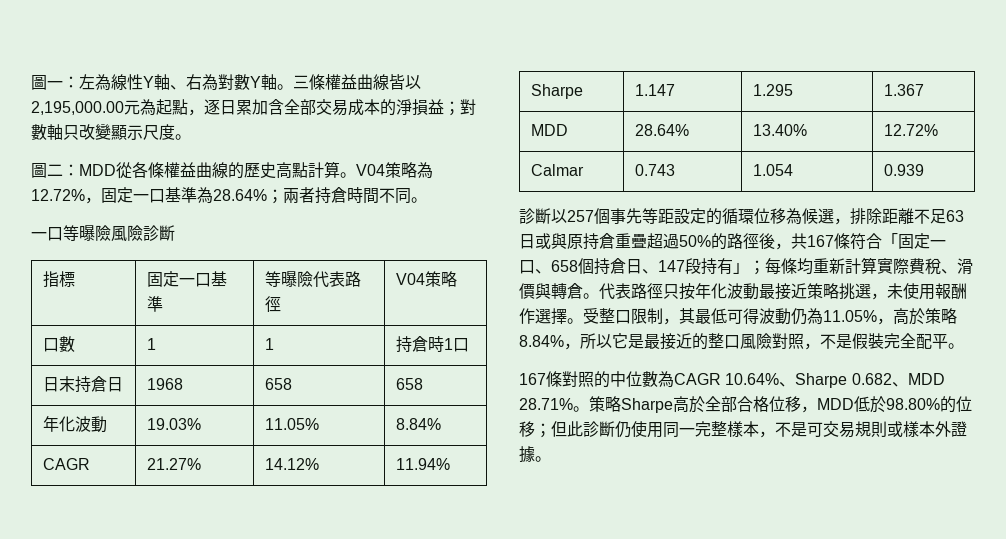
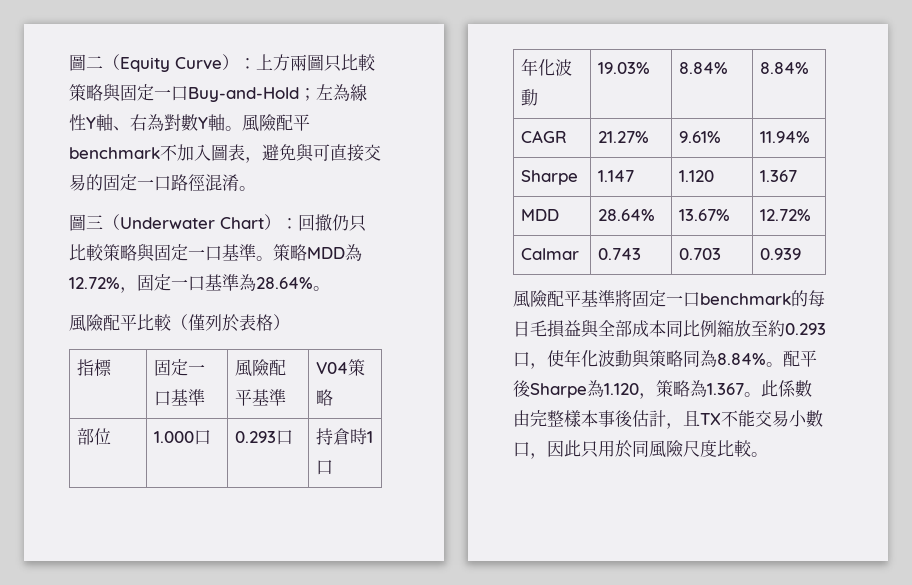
[31,75,79,90] 圖一： -> [69,54,376,72] [69,84,316,102] 圖二（Equity Curve）：上方兩圖只比較策略與固定一口Buy-and-Hold；
[293,74,421,90] [31,99,476,116] [31,123,191,140] [31,161,417,179] 三條權益曲線皆以2,195,000.00元為起點，逐日累加含全部交易成本的淨損益；對數軸只改變顯示尺度。 // 圖二：MDD從各條權益曲線的歷史高點計算。V04策略 -> [242,114,310,132] [69,144,381,163] [69,174,256,191] [69,214,366,232] [69,244,345,262] 風險配平benchmark不加入圖表，避免與可直接交易的固定一口路徑混淆。 // 圖三（Underwater Chart）：回撤仍只比較策略與固定一口基準。策略MDD
[267,187,427,204] [31,225,175,242] ；兩者持倉時間不同。 // 一口等曝險風險診斷 -> [313,286,330,291] [69,314,290,332] 。 // 風險配平比較（僅列於表格）
[265,271,362,288] [265,296,282,312] 等曝險代表路徑 -> [235,359,287,377] [235,389,287,406] 風險配平基準
[43,336,76,352] [147,338,157,350] [265,338,275,350] 口數 | 1 | 1 -> [77,428,112,445] [154,430,212,445] [235,430,294,445] 部位 | 1.000口 | 0.293口
[43,376,124,393] [147,378,184,390] [265,378,293,390] [396,378,424,390] // 日末持倉日 | 1968 | 658 | 658 -> (334, 467) none
[265,418,320,430] 11.05% -> [679,62,729,74] 8.84%
[265,458,320,470] 14.12% -> [679,131,722,143] 9.61%
[753,84,794,96] 1.295 -> [679,170,715,182] 1.120
[753,124,808,136] 13.40% -> [679,209,731,221] 13.67%
[753,164,794,176] 1.054 -> [679,248,722,260] 0.703
[519,208,964,225] [519,233,946,250] [519,257,973,275] [519,283,967,300] [519,308,957,325] [519,333,964,350] [519,371,945,388] [519,396,972,413] [519,421,967,438] [519,446,535,463] 診斷以257個事先等距設定的循環位移為候選，排除距離不足63日或與原持倉重疊超過50%的路徑後，共167條符合「固定一口、658個持倉日、147段持有」；每條均重新計算實際費稅、滑價與轉倉。代表路徑只按年化波動最接近策略挑選，未使用報酬作選擇。受整口限制，其最低可得波動仍為11.05%，高於策略8.84%，所以它是最接近的整口風險對照，不是假裝完全配平。 // 167條對照的中位數為CAGR 10.64%、Sharpe 0.682、MDD 28.71%。策略Sharpe高於全部合格位移，MDD低於98.80%的位移；但此診斷仍使用同一完整樣本，不是可交易規則或樣本外證據 -> [513,290,825,308] [513,320,826,338] [513,349,817,369] [513,380,812,399] [513,410,823,429] [513,440,752,459] 風險配平基準將固定一口benchmark的每日毛損益與全部成本同比例縮放至約0.293口，使年化波動與策略同為8.84%。配平後Sharpe為1.120，策略為1.367。此係數由完整樣本事後估計，且TX不能交易小數口，因此只用於同風險尺度比較

